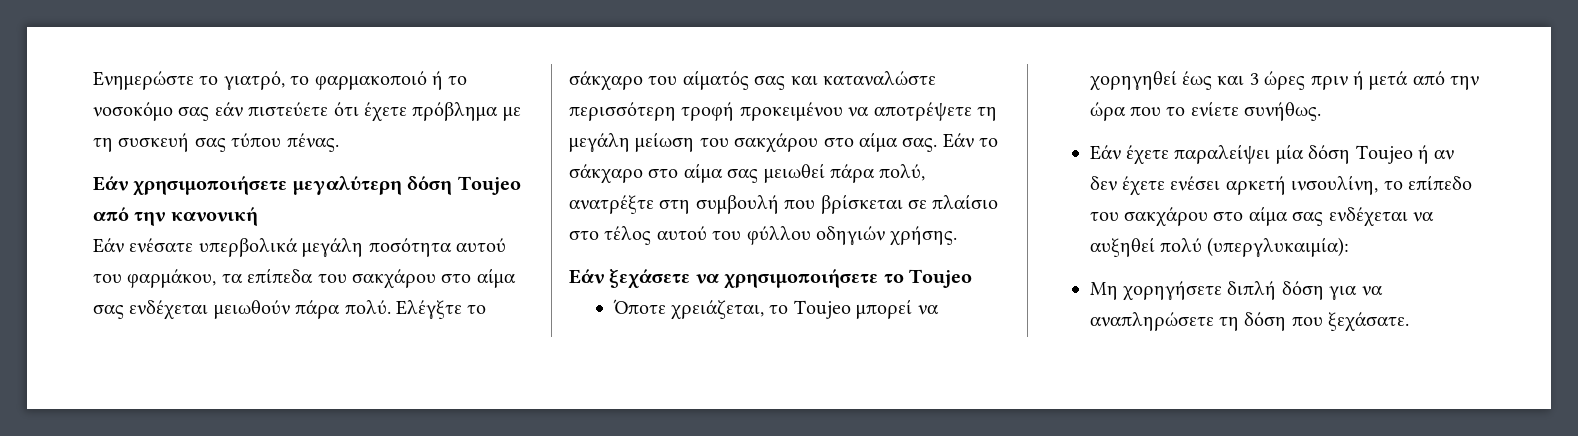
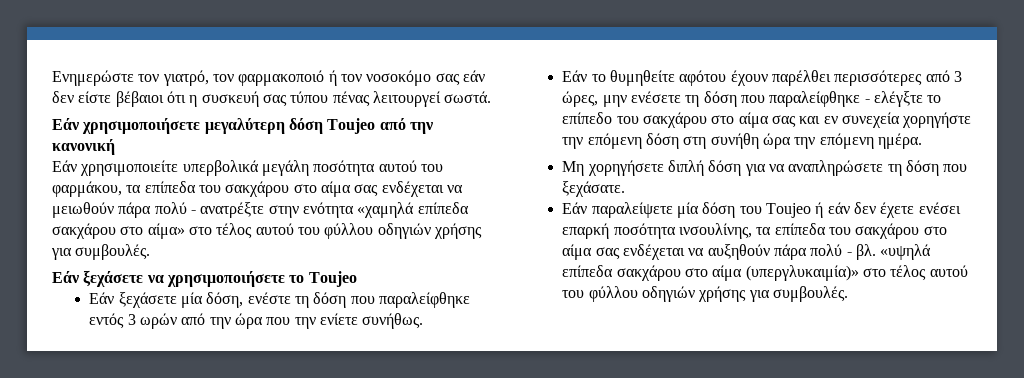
[199,71,310,90] το γιατρό, το -> [138,70,234,86] τον γιατρό, τον
[448,76,468,85] το -> [340,74,362,82] τον
[248,102,521,122] [93,133,339,152] πιστεύετε ότι έχετε πρόβλημα με τη συσκευή σας τύπου πένας. -> [52,91,492,107] δεν είστε βέβαιοι ότι η συσκευή σας τύπου πένας λειτουργεί σωστά.
[129,238,194,253] ενέσατε -> [80,160,179,176] χρησιμοποιείτε
(209, 310) none -> [446,185,463,193] να
[344,300,487,319] [569,70,936,91] [569,102,997,121] [569,132,999,153] [569,163,926,184] [569,194,999,214] [569,226,958,246] πολύ. Ελέγξτε το σάκχαρο του αίματός σας και καταναλώστε περισσότερη τροφή προκειμένου να αποτρέψετε τη μεγάλη μείωση του σακχάρου στο αίμα σας. Εάν το σάκχαρο στο αίμα σας μειωθεί πάρα πολύ, ανατρέξτε στη συμβουλή που βρίσκεται σε πλαίσιο στο τέλος αυτού του φύλλου οδηγιών χρήσης. -> [154,202,469,218] [52,223,482,239] [51,244,151,260] πολύ - ανατρέξτε στην ενότητα «χαμηλά επίπεδα σακχάρου στο αίμα» στο τέλος αυτού του φύλλου οδηγιών χρήσης για συμβουλές.
[612,299,939,320] [1089,70,1409,91] Όποτε χρειάζεται, το Toujeo μπορεί να χορηγηθεί έως και 3 ώρες πριν ή μετά -> [89,292,470,308] [89,313,177,329] Εάν ξεχάσετε μία δόση, ενέστε τη δόση που παραλείφθηκε εντός 3 ωρών
[1166,107,1186,116] το -> [294,317,316,329] την
[1126,144,1455,165] [1089,175,1379,196] έχετε παραλείψει μία δόση Toujeo ή αν δεν έχετε ενέσει αρκετή ινσουλίνη, -> [591,70,962,86] [562,91,923,107] το θυμηθείτε αφότου έχουν παρέλθει περισσότερες από 3 ώρες, μην ενέσετε τη δόση που παραλείφθηκε - ελέγξτε
[1328,207,1435,227] [1089,237,1350,257] ενδέχεται να αυξηθεί πολύ (υπεργλυκαιμία): -> [799,112,972,128] [562,133,922,149] και εν συνεχεία χορηγήστε την επόμενη δόση στη συνήθη ώρα την επόμενη ημέρα.
(1410, 322) none -> [562,202,961,218] [562,223,947,239] [562,244,932,260] [562,265,968,281] [562,286,848,302] // Εάν παραλείψετε μία δόση του Toujeo ή εάν δεν έχετε ενέσει επαρκή ποσότητα ινσουλίνης, τα επίπεδα του σακχάρου στο αίμα σας ενδέχεται να αυξηθούν πάρα πολύ - βλ. «υψηλά επίπεδα σακχάρου στο αίμα (υπεργλυκαιμία)» στο τέλος αυτού του φύλλου οδηγιών χρήσης για συμβουλές.

